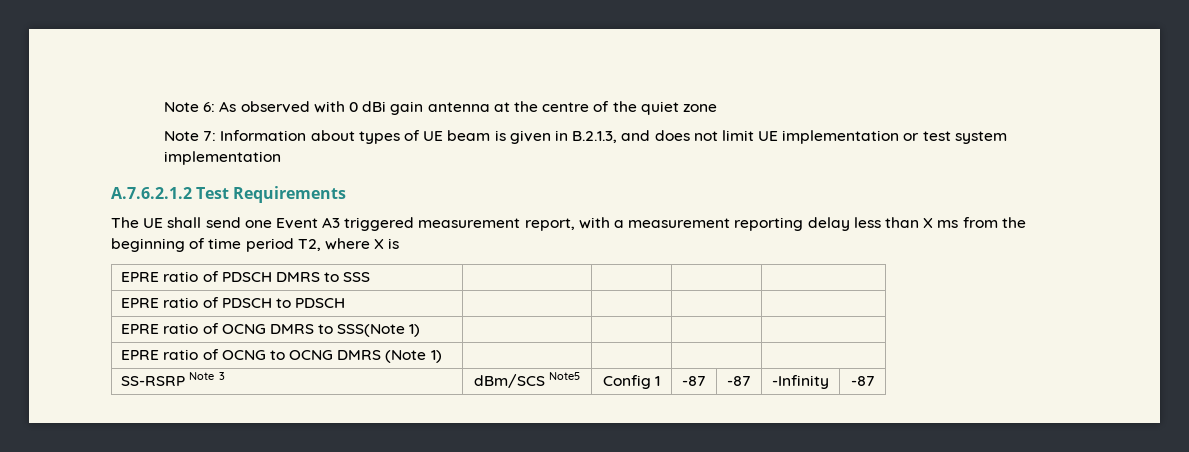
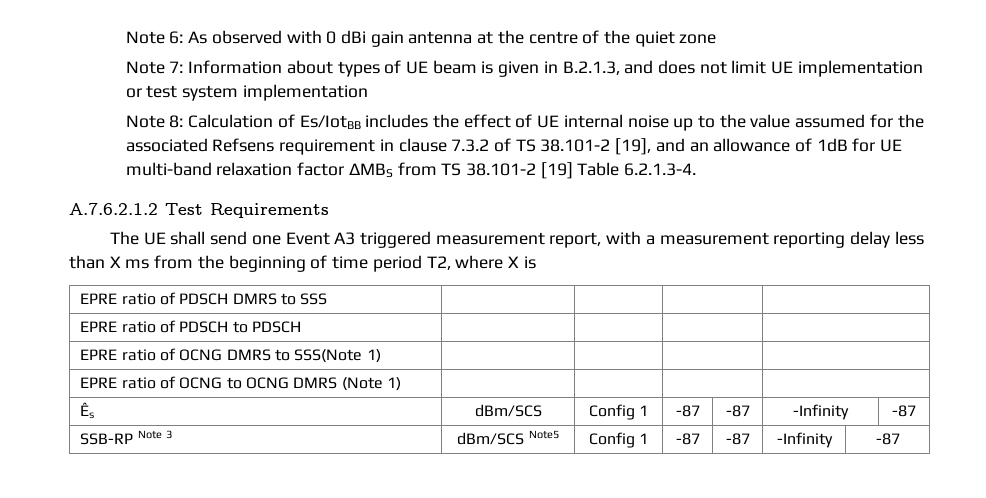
(282, 158) none -> [125,114,924,131] [125,138,903,155] [125,162,697,179] // Note 8: Calculation of Es/IotBB includes the effect of UE internal noise up to the value assumed for the associated Refsens requirement in clause 7.3.2 of TS 38.101-2 [19], and an allowance of 1dB for UE multi-band relaxation factor ΔMBS from TS 38.101-2 [19] Table 6.2.1.3-4.
[121,376,186,386] SS-RSRP -> [80,402,95,419] [474,404,542,417] [588,404,649,420] [675,405,700,417] [725,405,750,417] [793,404,849,420] [892,405,916,417] [80,433,134,445] Ês | dBm/SCS | Config 1 | -87 | -87 | -Infinity | -87 // SSB-RP

